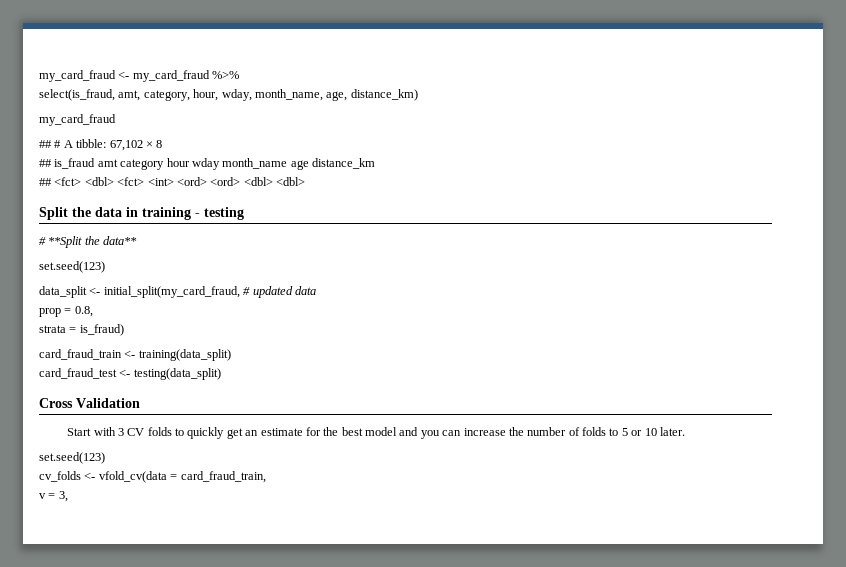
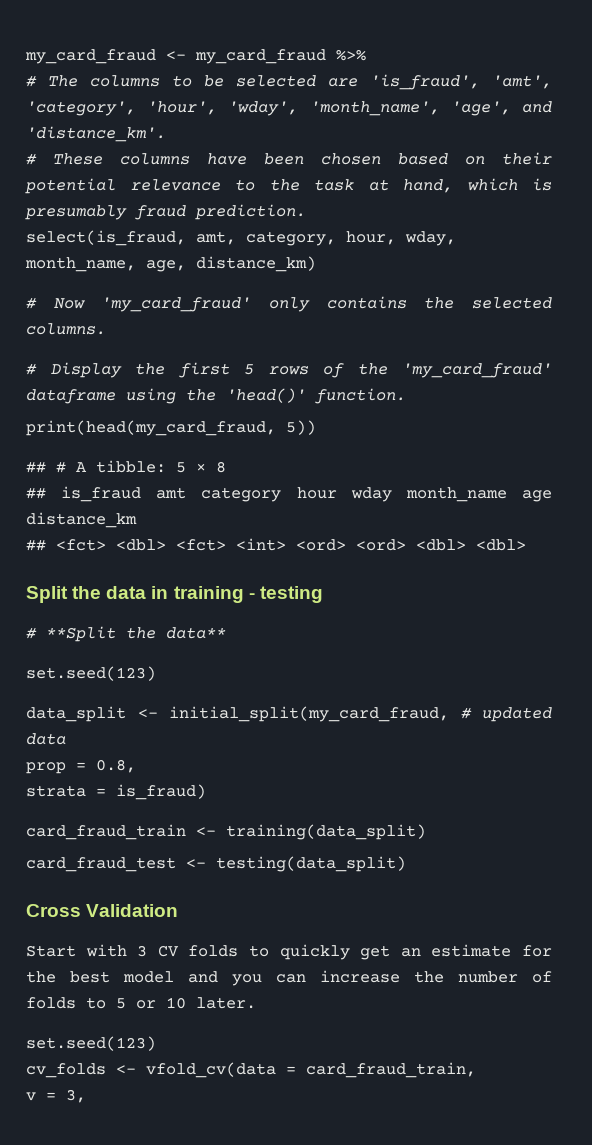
(240, 75) none -> [26,74,552,90] [26,101,552,116] [26,126,166,142] [26,152,552,165] [25,178,552,194] [25,204,306,220] // # The columns to be selected are 'is_fraud', 'amt', 'category', 'hour', 'wday', 'month_name', 'age', and 'distance_km'. // # These columns have been chosen based on their potential relevance to the task at hand, which is presumably fraud prediction.
[39,114,116,126] my_card_fraud -> [26,296,552,312] [26,323,106,335] [26,362,552,378] [26,388,406,404] [26,420,316,436] # Now 'my_card_fraud' only contains the selected columns. // # Display the first 5 rows of the 'my_card_fraud' dataframe using the 'head()' function. // print(head(my_card_fraud, 5))
[109,140,143,151] 67,102 -> [176,462,186,473] 5

